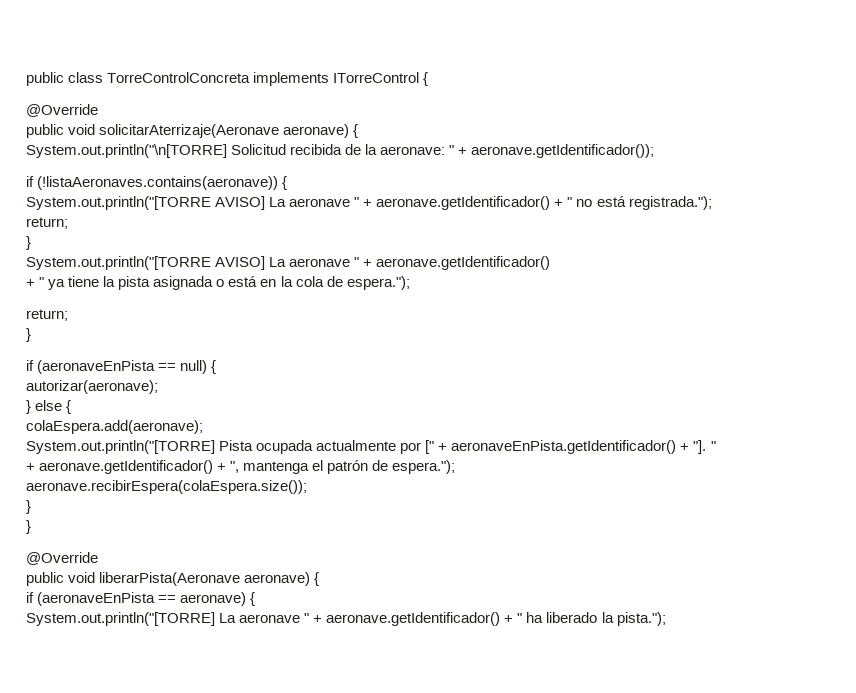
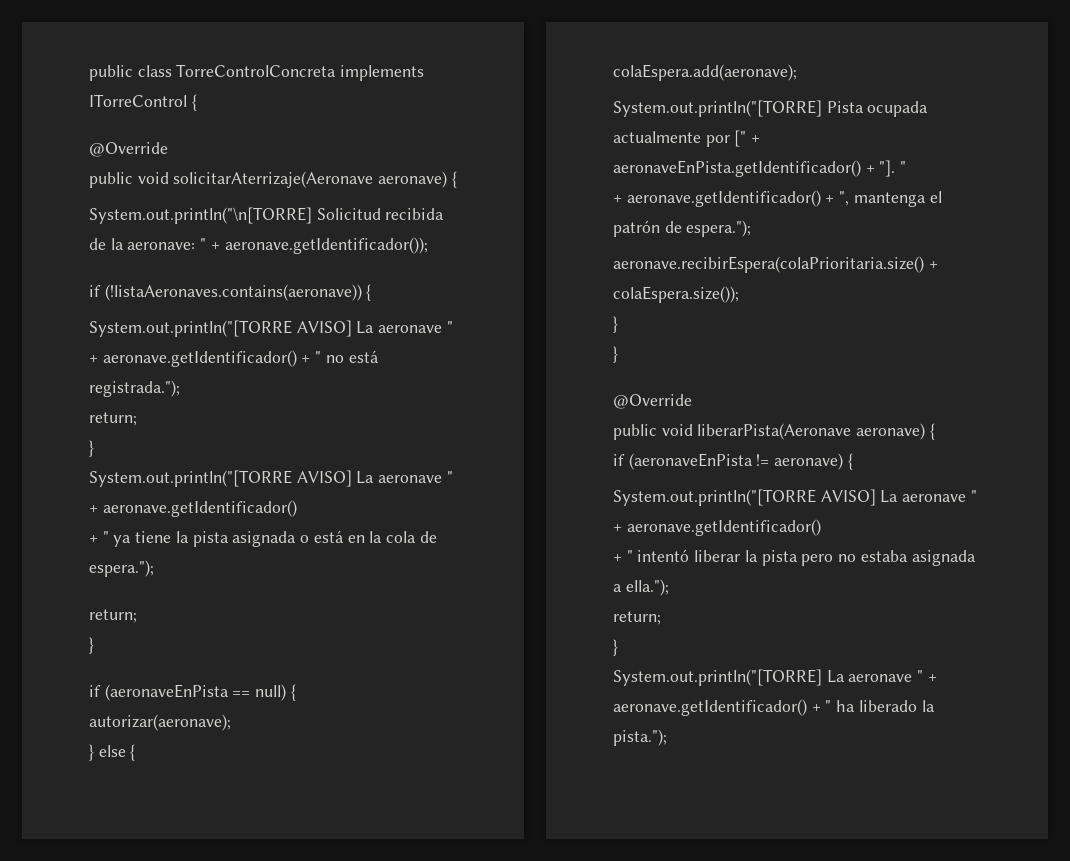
[26,480,307,494] aeronave.recibirEspera(colaEspera.size()); -> [613,256,938,273] [613,286,739,303] aeronave.recibirEspera(colaPrioritaria.size() + colaEspera.size());
[158,592,256,606] == aeronave) { -> [756,453,853,470] [613,489,977,506] [613,519,821,536] [613,549,976,566] [613,579,669,596] [613,611,661,625] [613,639,618,656] != aeronave) { // System.out.println("[TORRE AVISO] La aeronave " + aeronave.getIdentificador() // + " intentó liberar la pista pero no estaba asignada a ella."); // return; // }

